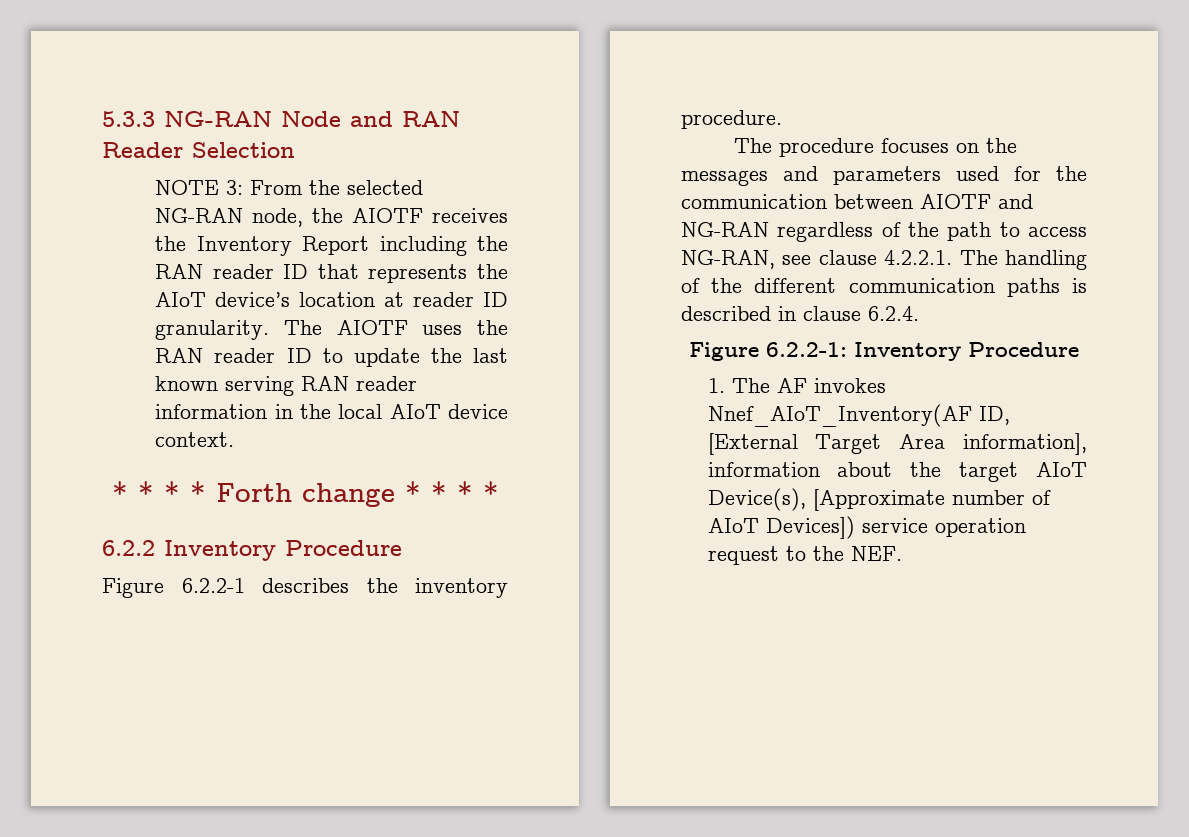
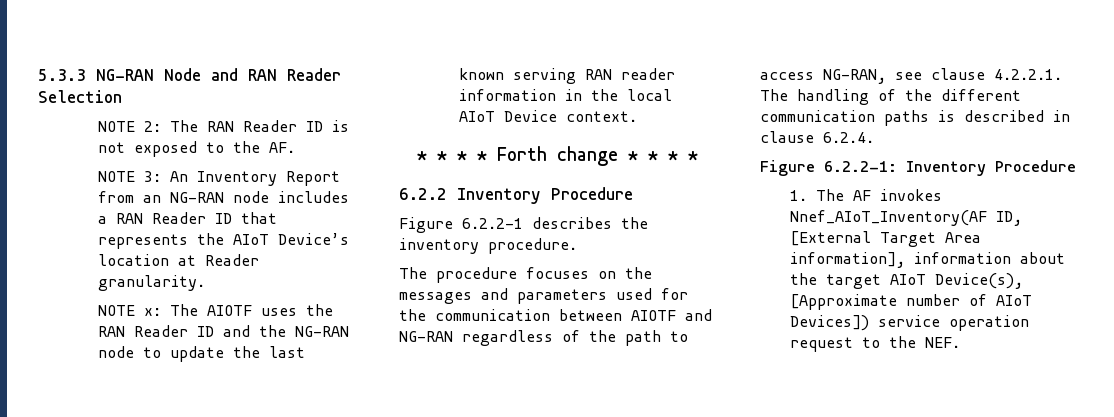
[226,180,424,195] [155,208,508,227] [155,236,508,256] [155,264,274,279] 3: From the selected NG-RAN node, the AIOTF receives the Inventory Report including the RAN reader -> [144,120,350,132] [98,141,296,157] [98,171,341,186] [98,191,350,203] [98,212,207,224] 2: The RAN Reader ID is not exposed to the AF. // NOTE 3: An Inventory Report from an NG-RAN node includes a RAN Reader
[215,292,291,307] device’s -> [278,233,350,245] Device’s
[413,292,508,307] reader ID -> [205,254,260,266] Reader
(270, 330) none -> [98,305,162,316] // NOTE x:
[214,348,312,363] reader ID -> [134,325,350,337] [98,346,135,358] Reader ID and the NG-RAN node
[448,404,508,419] device -> [504,110,558,122] Device

